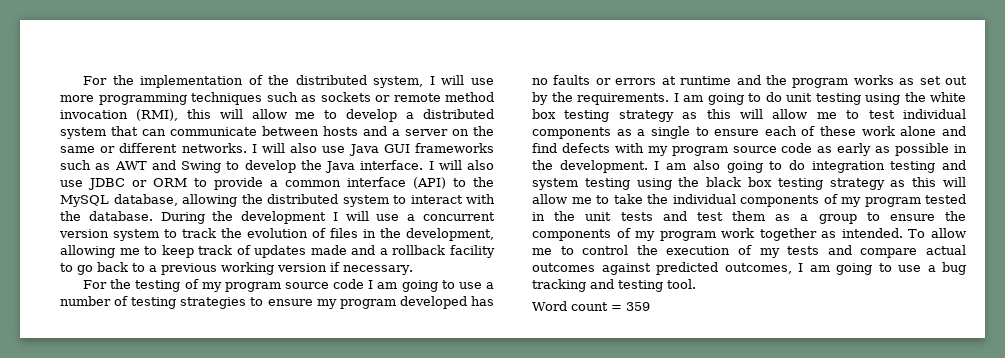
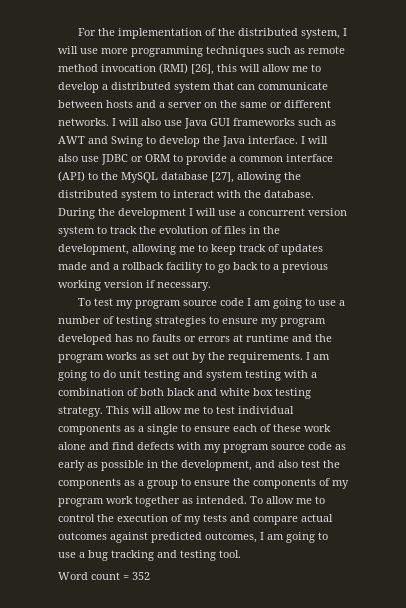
[320,92,390,102] sockets or -> (305, 51) none
[135,109,178,121] (RMI), -> [159,63,214,75] (RMI) [26],
[113,194,178,206] database, -> [161,172,234,183] database [27],
[83,279,199,292] For the testing of -> [77,298,113,306] To test
[865,92,966,105] [532,109,731,122] using the white box testing strategy as this -> [183,370,317,381] [58,388,311,399] [58,406,129,417] and system testing with a combination of both black and white box testing strategy. This
[559,160,966,173] [532,177,967,190] [532,194,966,207] [532,211,765,221] development. I am also going to do integration testing and system testing using the black box testing strategy as this will allow me to take the individual components of my program tested in the unit tests and test them -> [181,460,340,471] [58,478,121,489] development, and also test the components
[626,302,650,311] 359 -> [132,572,150,580] 352

